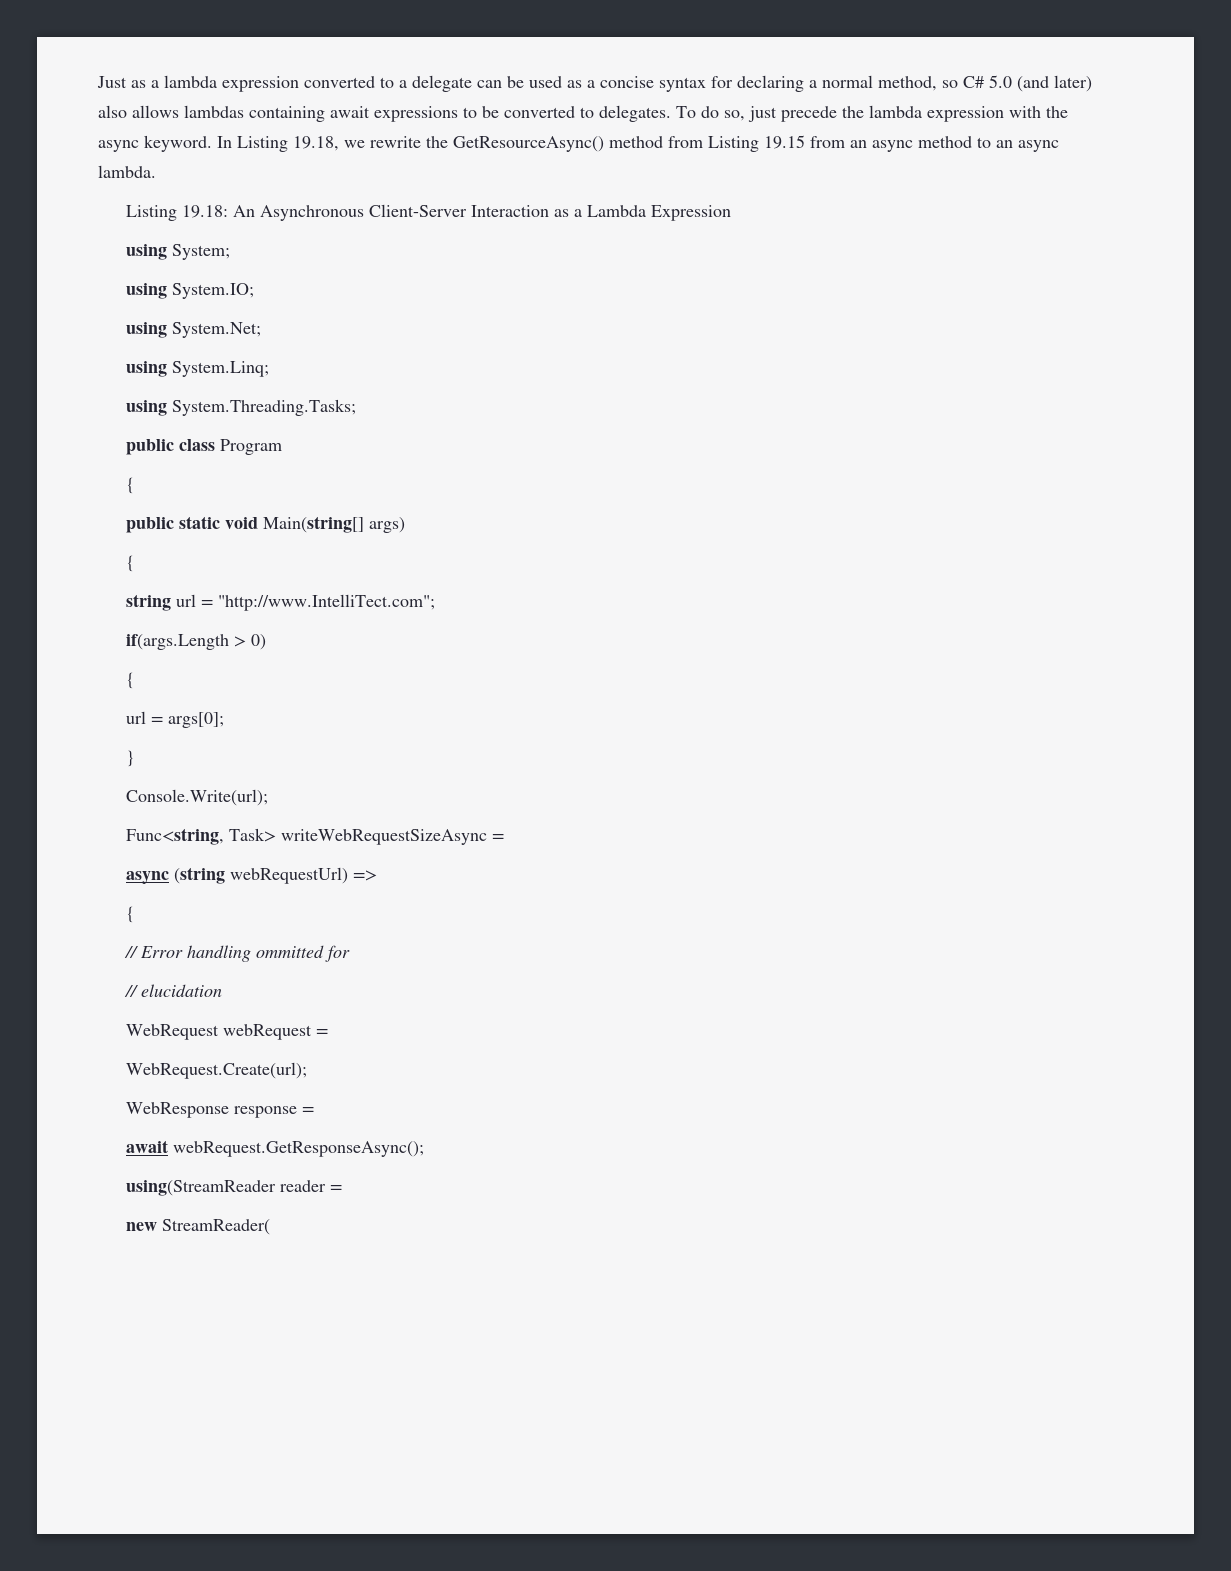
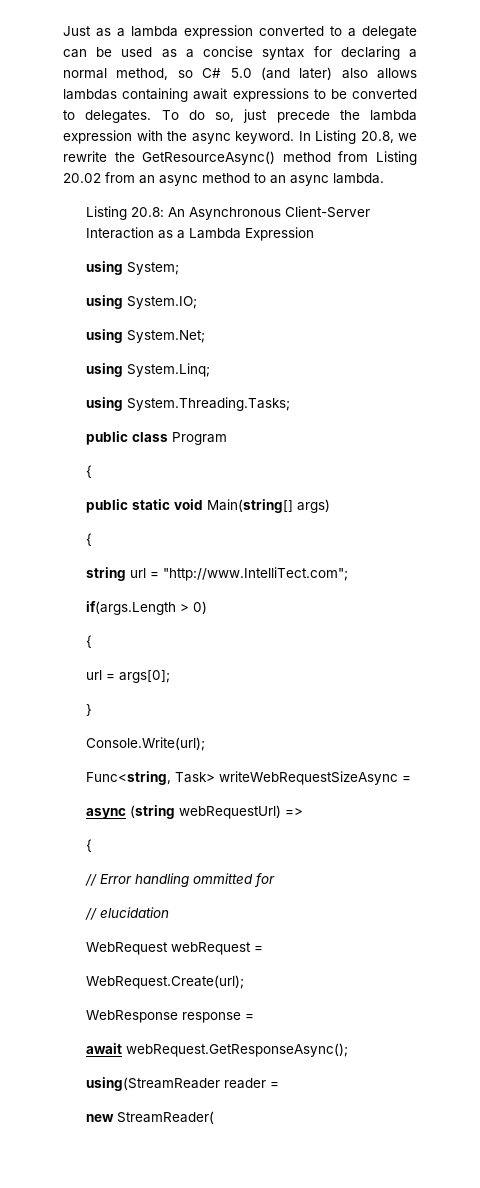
[293,136,339,151] 19.18, -> [360,131,394,143] 20.8,
[764,135,805,149] 19.15 -> [63,173,101,183] 20.02
[181,205,228,218] 19.18: -> [130,207,164,217] 20.8:

